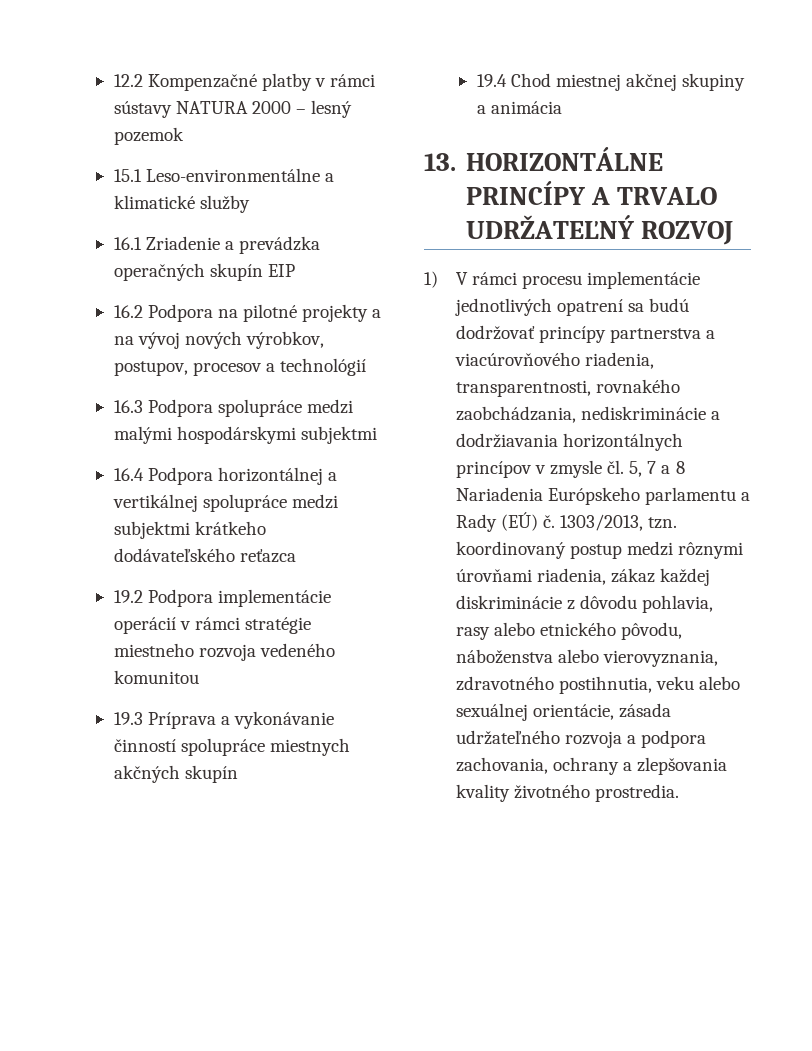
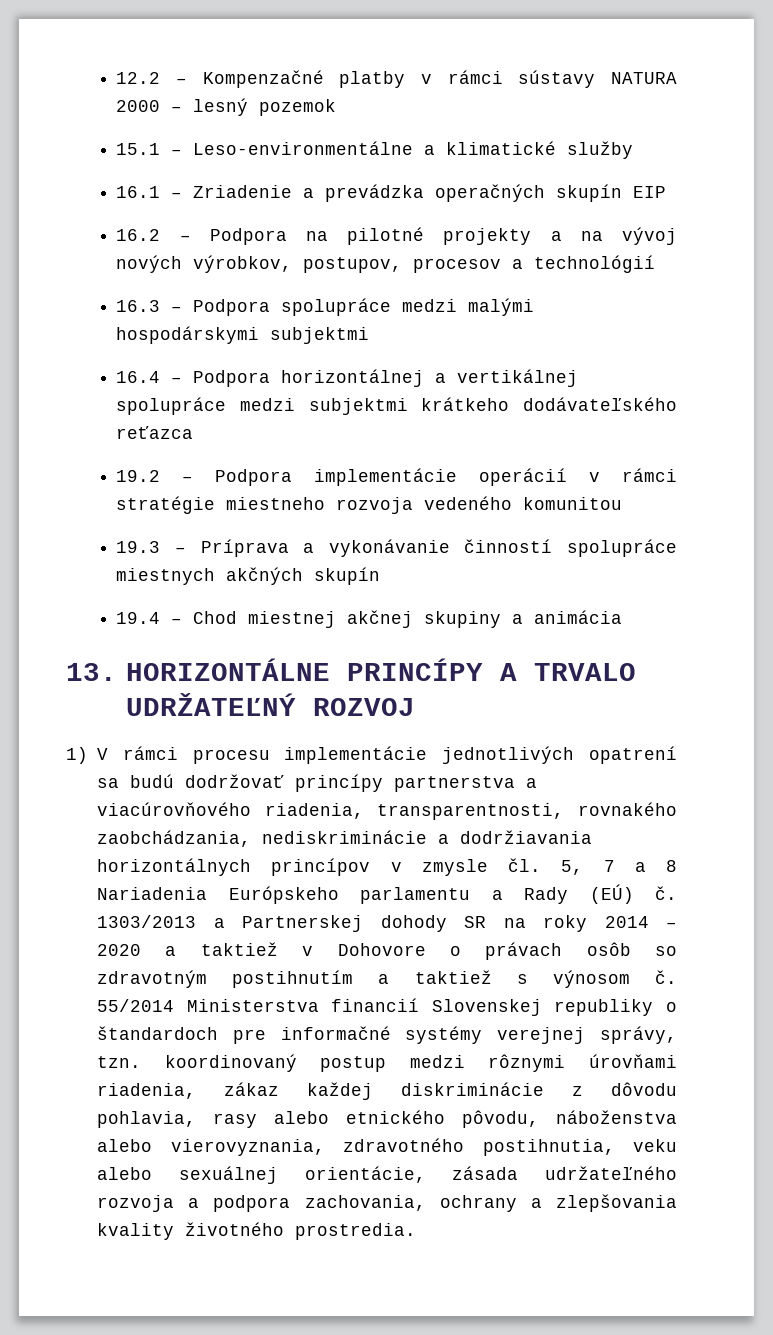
(143, 80) none -> [176,78,188,84] –
(142, 175) none -> [171,149,183,155] –
(142, 243) none -> [171,192,183,198] –
(143, 311) none -> [179,235,191,241] –
(143, 406) none -> [171,306,183,312] –
(144, 474) none -> [171,377,183,383] –
(143, 596) none -> [182,476,194,482] –
(143, 718) none -> [174,547,186,553] –
(507, 80) none -> [171,618,183,624] –
[559,514,643,531] 1303/2013, -> [97,915,677,932] [97,942,677,960] [97,970,677,988] [97,998,677,1016] [97,1026,677,1044] 1303/2013 a Partnerskej dohody SR na roky 2014 – 2020 a taktiež v Dohovore o právach osôb so zdravotným postihnutím a taktiež s výnosom č. 55/2014 Ministerstva financií Slovenskej republiky o štandardoch pre informačné systémy verejnej správy,

